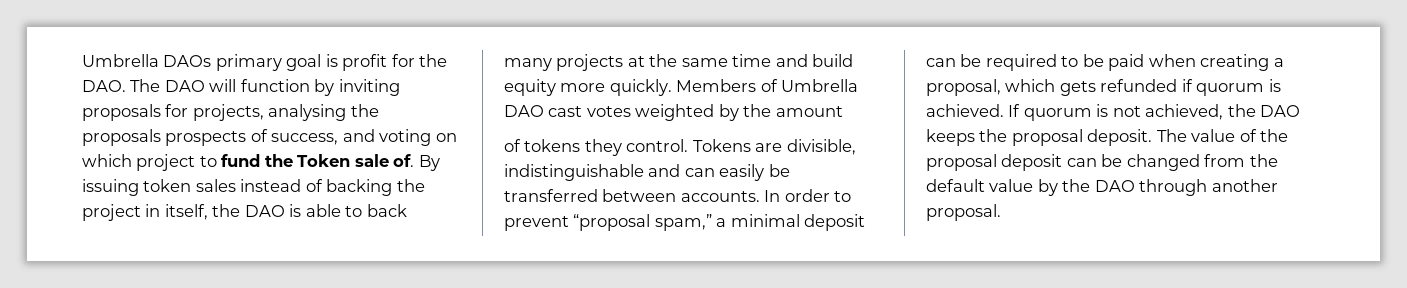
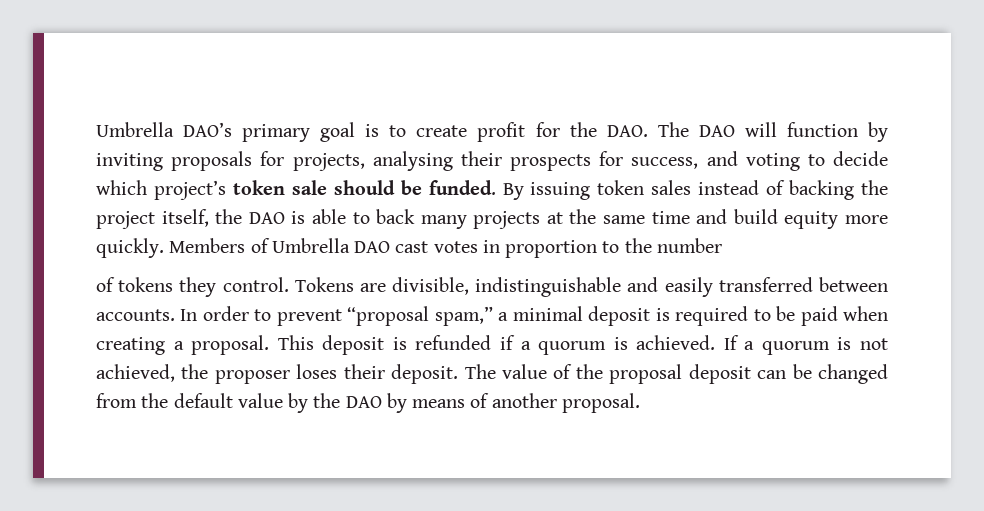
[82,54,212,67] Umbrella DAOs -> [96,122,233,137] Umbrella DAO’s
(338, 60) none -> [389,125,468,137] to create
[350,104,379,117] [82,129,457,146] [82,154,415,171] the proposals prospects of success, and voting on which project to fund the Token sale of. -> [460,151,888,171] [96,180,496,200] their prospects for success, and voting to decide which project’s token sale should be funded.
[145,204,161,217] in -> (155, 220) none
[635,104,843,121] weighted by the amount -> [482,238,722,258] in proportion to the number
[684,164,790,181] can easily be -> [664,277,713,297] easily
[926,54,982,67] can be -> [655,308,670,321] is
[926,79,1096,96] proposal, which gets -> [191,335,407,355] proposal. This deposit is
(1193, 85) none -> [520,341,531,350] a
(1021, 110) none -> [744,341,755,350] a
[1260,105,1301,117] [926,129,1083,146] DAO keeps the proposal -> [214,364,385,384] proposer loses their
[1139,179,1208,196] through -> [386,393,490,413] by means of

